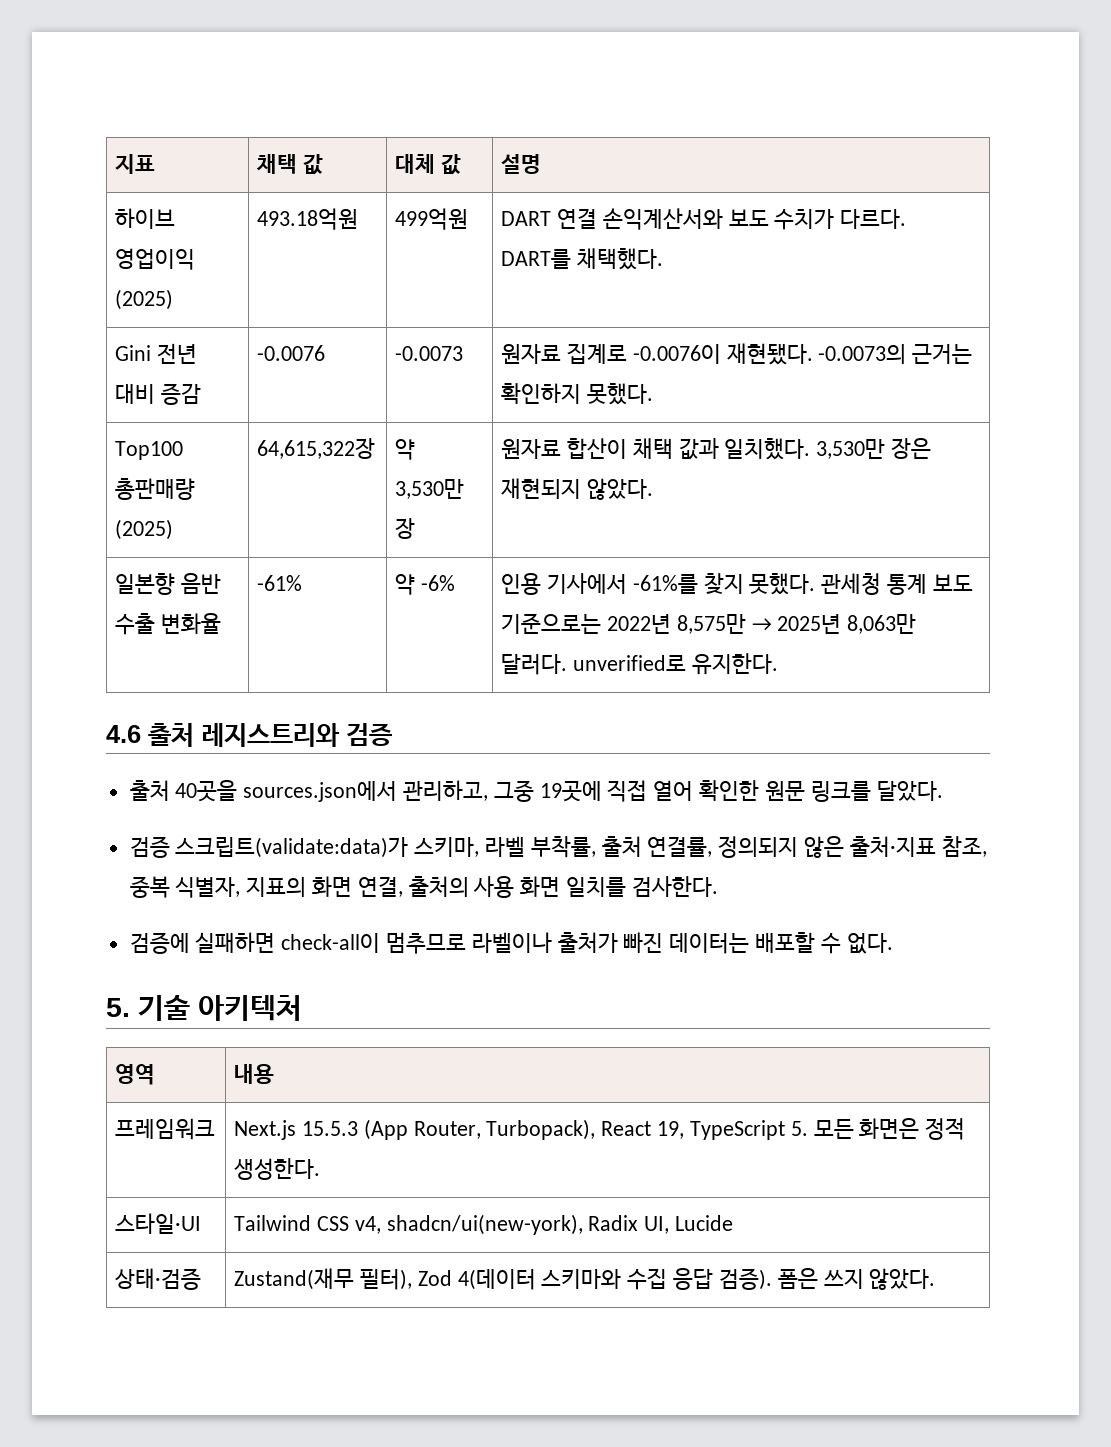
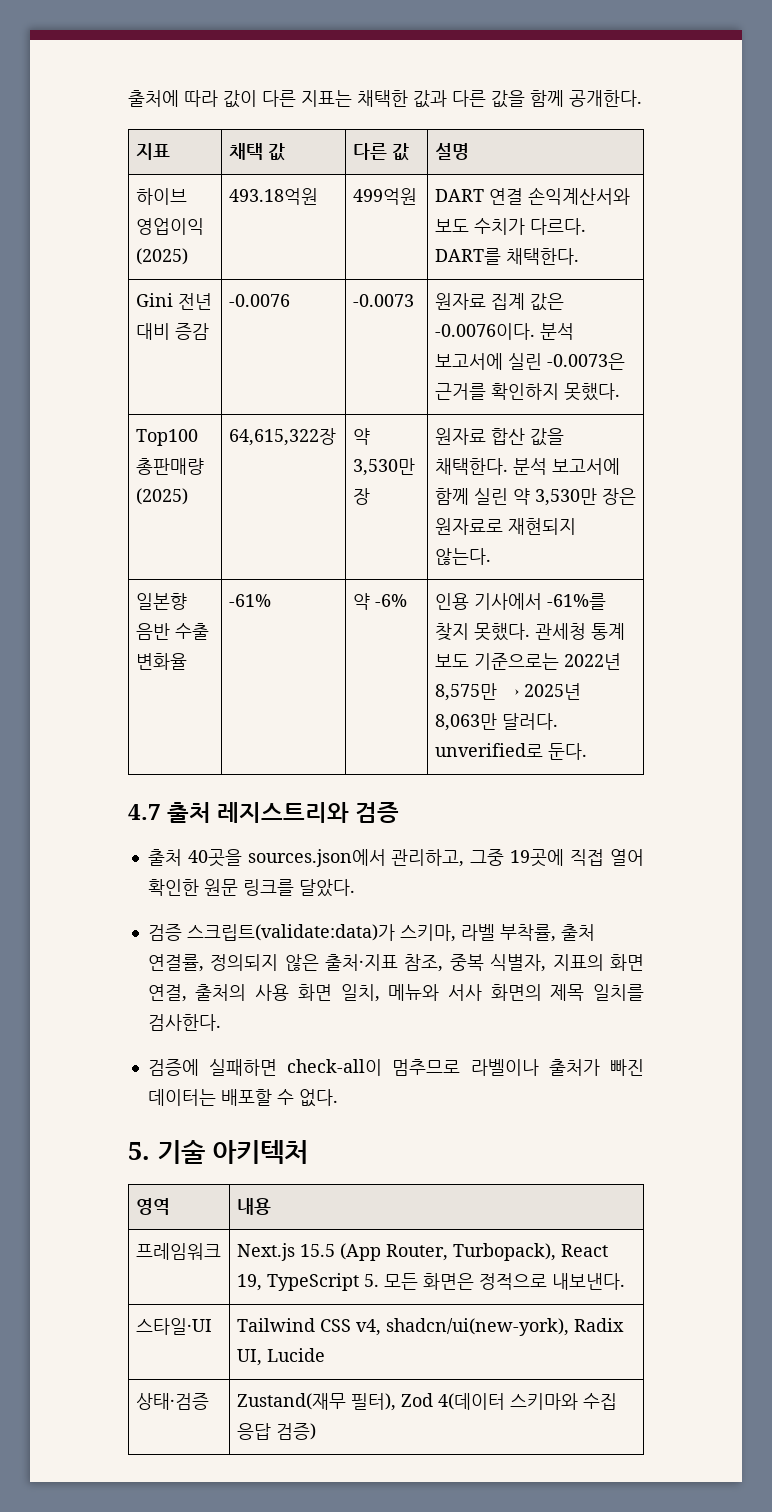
(115, 164) none -> [128,90,642,108] 출처에 따라 값이 다른 지표는 채택한 값과 다른 값을 함께 공개한다. //
[395,154,436,174] 대체 -> [352,143,387,160] 다른
[577,248,664,270] 채택했다. -> [505,248,579,265] 채택한다.
[567,343,973,365] 집계로 -0.0076이 재현됐다. -0.0073의 근거는 -> [490,293,564,311] [434,323,574,340] [434,353,625,370] [434,383,486,400] 집계 값은 -0.0076이다. 분석 보고서에 실린 -0.0073은 근거를
[567,438,932,460] [501,478,654,500] 합산이 채택 값과 일치했다. 3,530만 장은 재현되지 않았다. -> [490,428,564,446] [434,458,620,475] [434,488,636,506] [434,518,576,535] [434,548,491,565] 합산 값을 채택한다. 분석 보고서에 함께 실린 약 3,530만 장은 원자료로 재현되지 않는다.
[691,653,778,675] [106,725,141,743] 유지한다. // 4.6 -> [547,743,587,760] [128,804,161,820] 둔다. // 4.7
(561, 886) none -> [340,984,585,1002] 일치, 메뉴와 서사 화면의 제목
[302,1121,359,1136] 15.5.3 -> [299,1244,335,1257] 15.5
[925,1118,966,1140] [234,1158,321,1180] 정적 생성한다. -> [478,1273,625,1290] 정적으로 내보낸다.
[718,1268,936,1290] 검증). 폼은 쓰지 않았다. -> [275,1423,316,1440] 검증)

